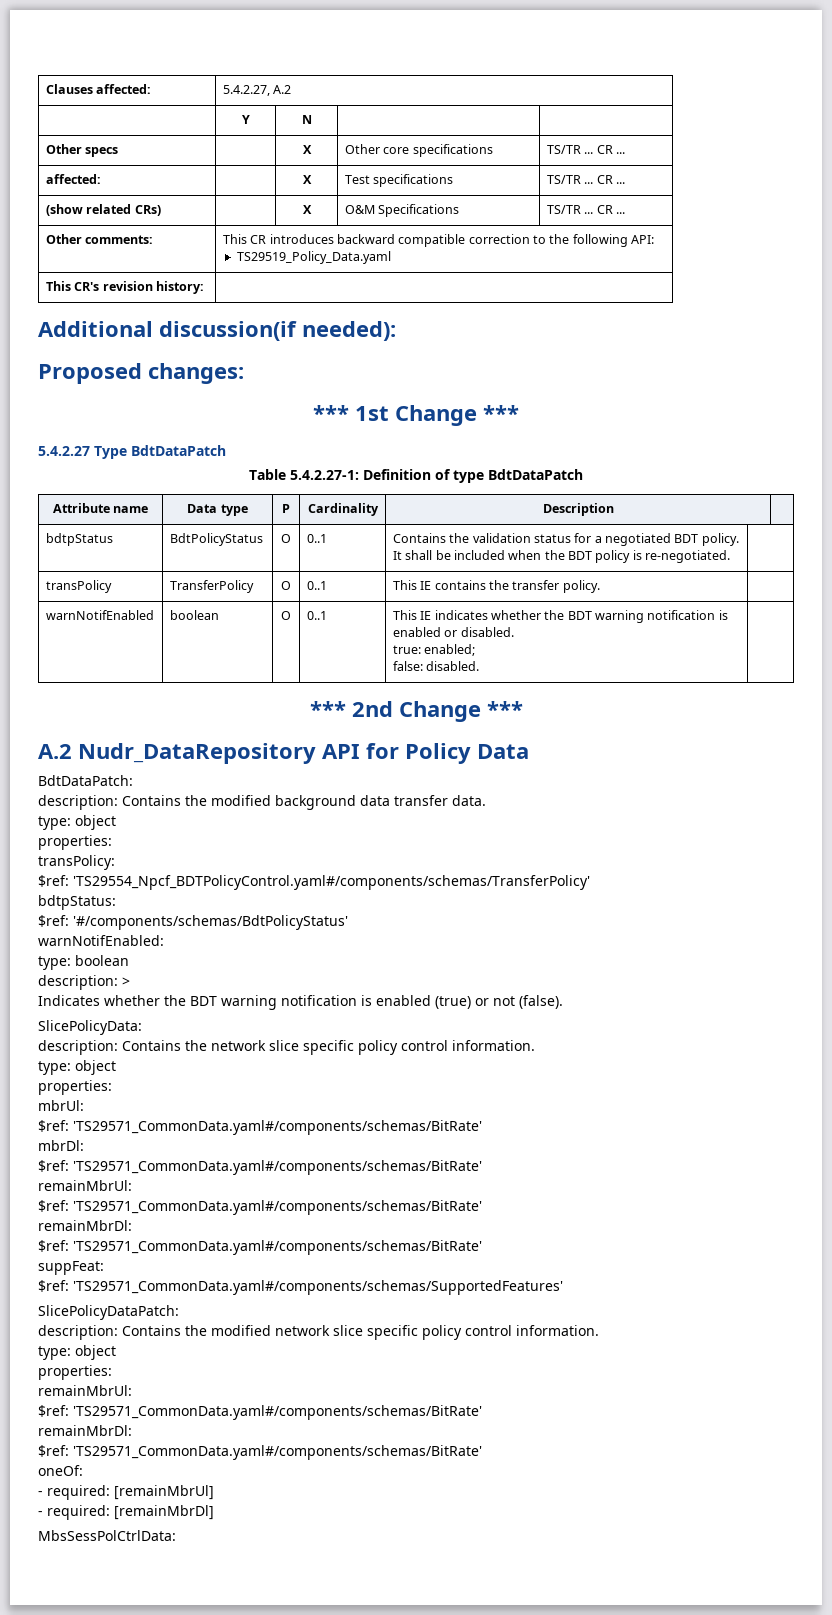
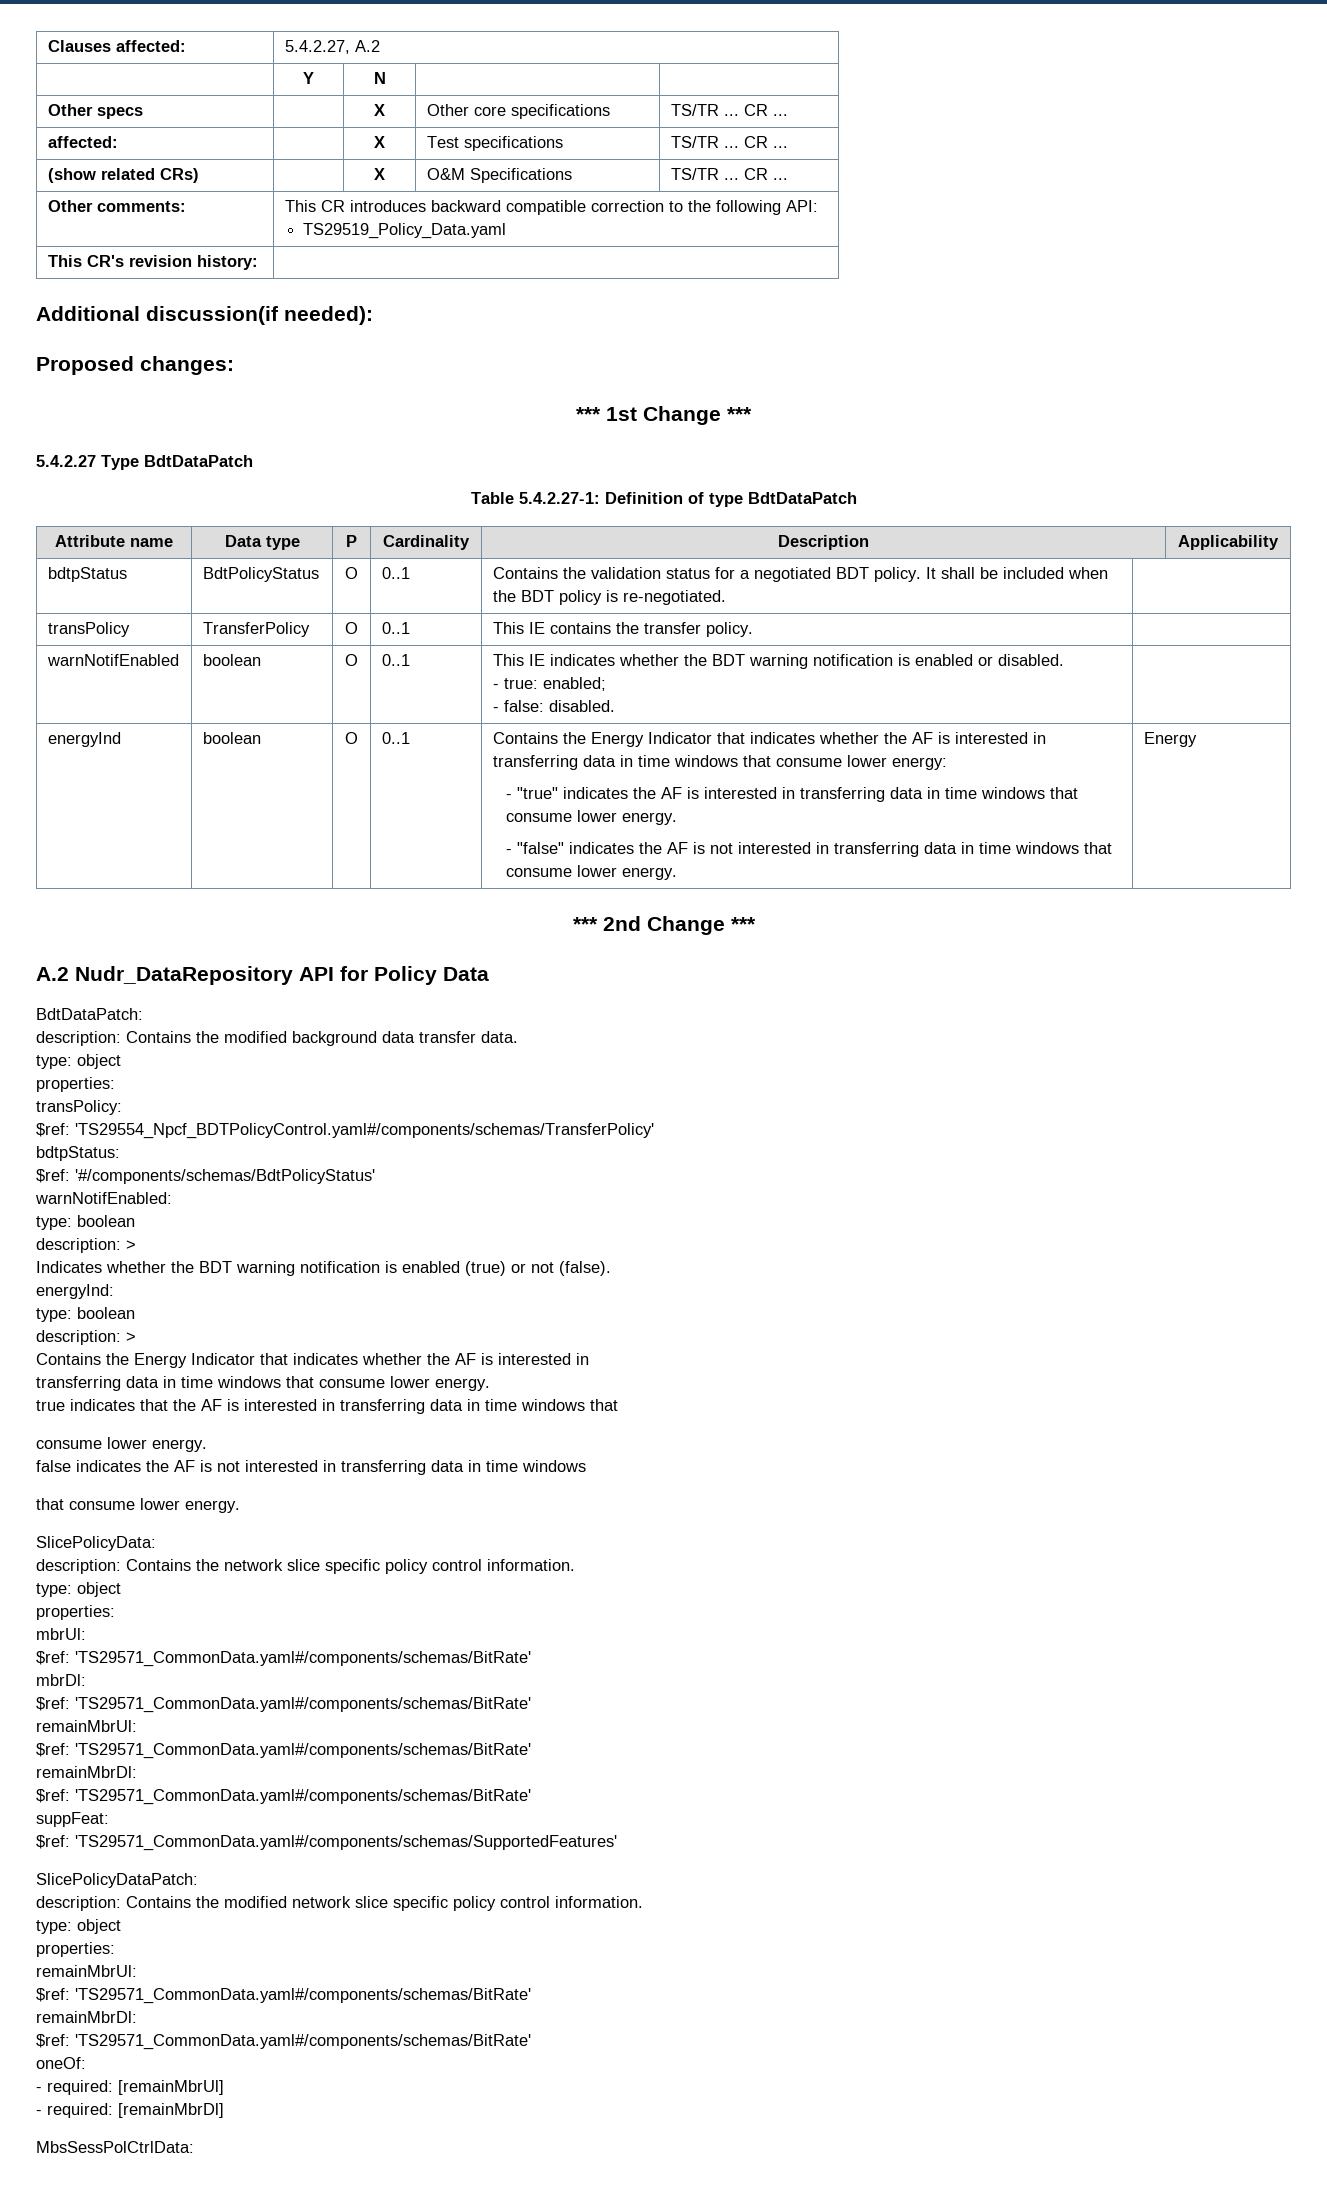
(614, 509) none -> [1178,535,1279,550] Applicability
(514, 632) none -> [492,684,499,689] -
(476, 650) none -> [492,707,499,712] -
(480, 666) none -> [47,732,121,747] [202,732,261,744] [345,732,358,744] [381,732,410,744] [492,732,1046,747] [492,755,947,770] [506,787,1079,802] [506,810,678,825] [506,842,1113,857] [506,865,678,880] [1143,732,1197,747] // energyInd | boolean | O | 0..1 | Contains the Energy Indicator that indicates whether the AF is interested in transferring data in time windows that consume lower energy: // - "true" indicates the AF is interested in transferring data in time windows that consume lower energy. // - "false" indicates the AF is not interested in transferring data in time windows that consume lower energy. | Energy
(563, 1002) none -> [36,1284,114,1299] [36,1307,135,1322] [36,1330,136,1345] [36,1353,589,1368] [36,1376,490,1391] [36,1399,618,1414] [36,1437,207,1452] [36,1460,586,1475] [36,1498,240,1513] // energyInd: // type: boolean // description: > // Contains the Energy Indicator that indicates whether the AF is interested in // transferring data in time windows that consume lower energy. // true indicates that the AF is interested in transferring data in time windows that // consume lower energy. // false indicates the AF is not interested in transferring data in time windows // that consume lower energy.

